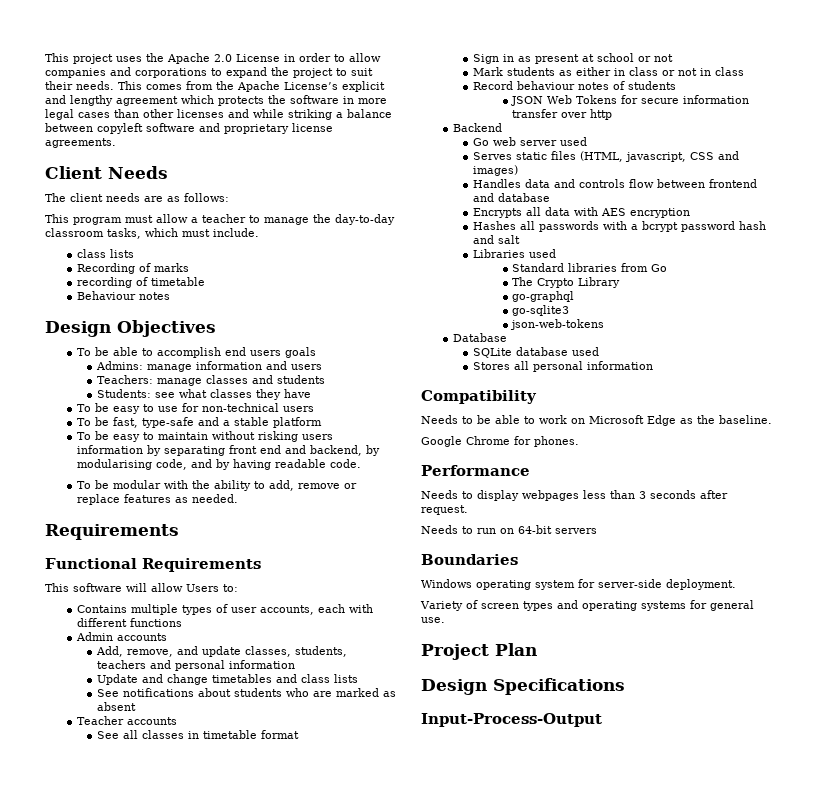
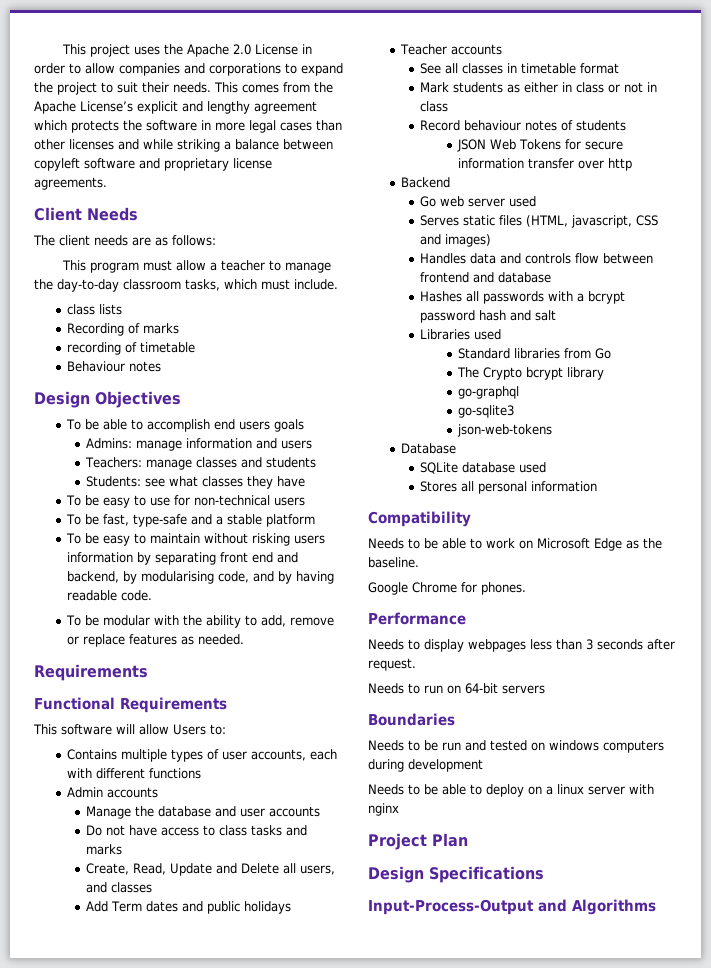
[95,646,347,657] [96,660,295,671] [96,674,358,685] [96,688,396,697] [96,702,136,711] Add, remove, and update classes, students, teachers and personal information // Update and change timetables and class lists // See notifications about students who are marked as absent -> [85,806,320,819] [85,825,307,836] [85,844,122,855] [85,863,335,876] [85,882,152,893] [85,901,291,914] Manage the database and user accounts // Do not have access to class tasks and marks // Create, Read, Update and Delete all users, and classes // Add Term dates and public holidays
[472,53,673,64] // Sign in as present at school or not -> (619, 68) none
[472,207,690,218] // Encrypts all data with AES encryption -> (551, 277) none
[578,277,621,288] Library -> [526,367,605,380] bcrypt library
[421,579,736,590] [420,600,754,611] [421,617,445,623] Windows operating system for server-side deployment. // Variety of screen types and operating systems for general use. -> [368,740,664,753] [368,759,483,772] [368,784,654,797] [368,803,399,816] Needs to be run and tested on windows computers during development // Needs to be able to deploy on a linux server with nginx
(602, 720) none -> [538,899,656,915] and Algorithms

